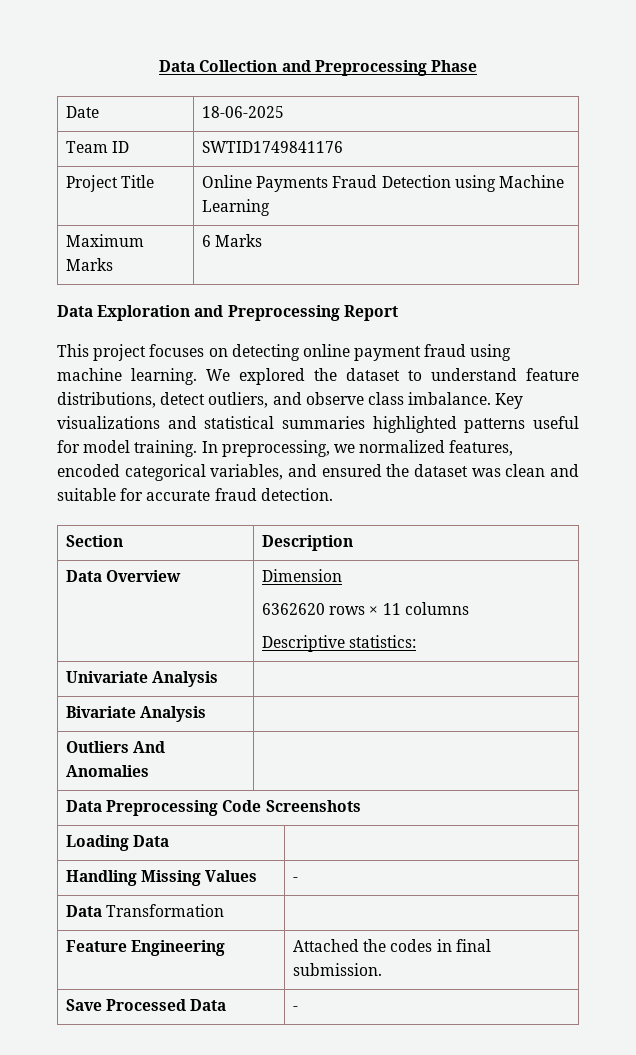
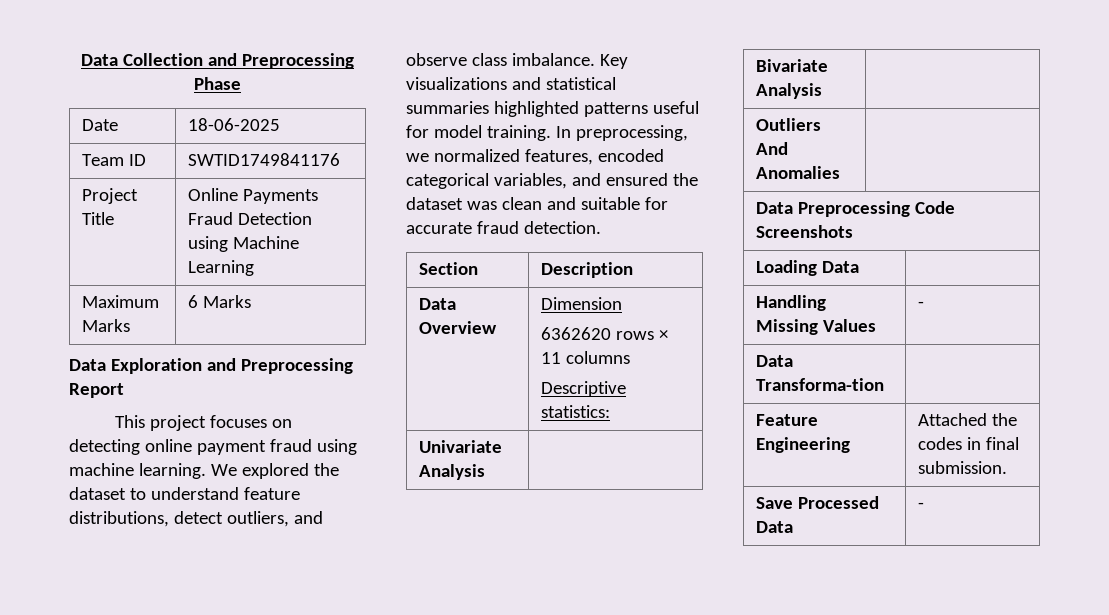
[106,904,225,917] Transformation -> [756,378,885,391] Transforma-tion

